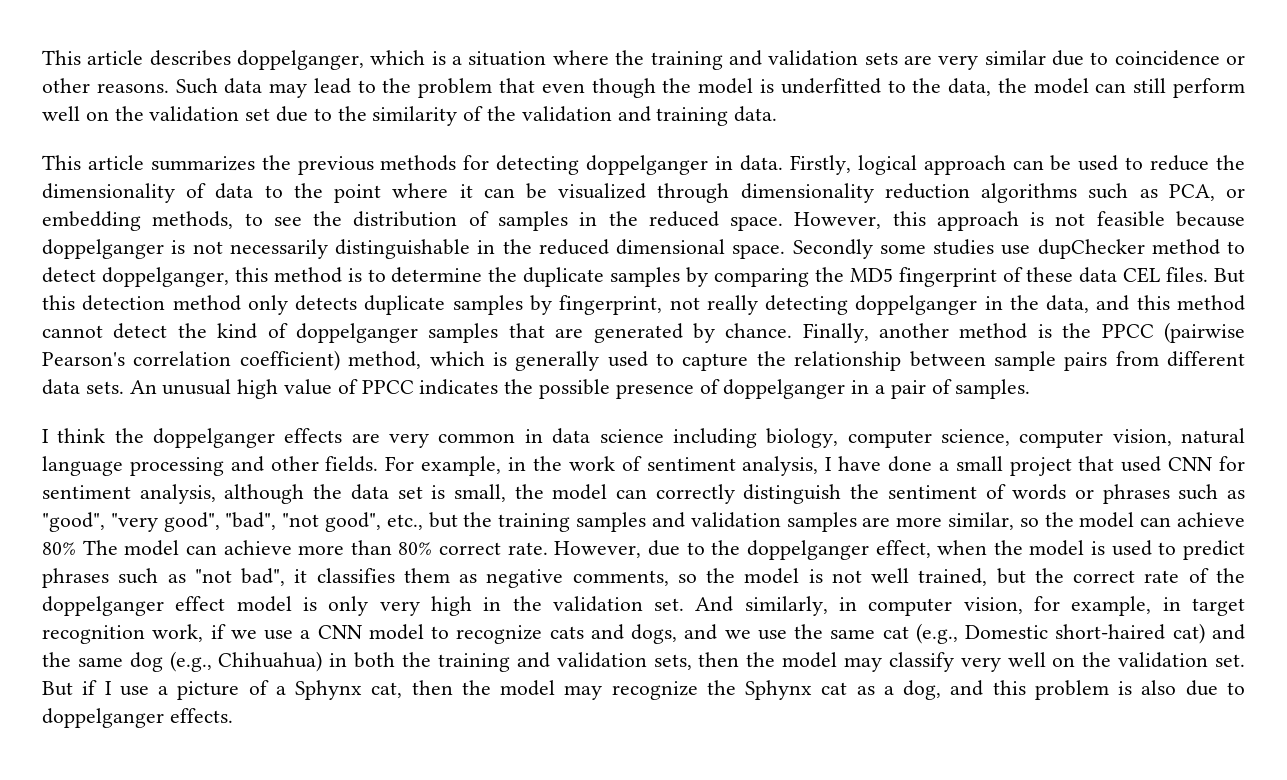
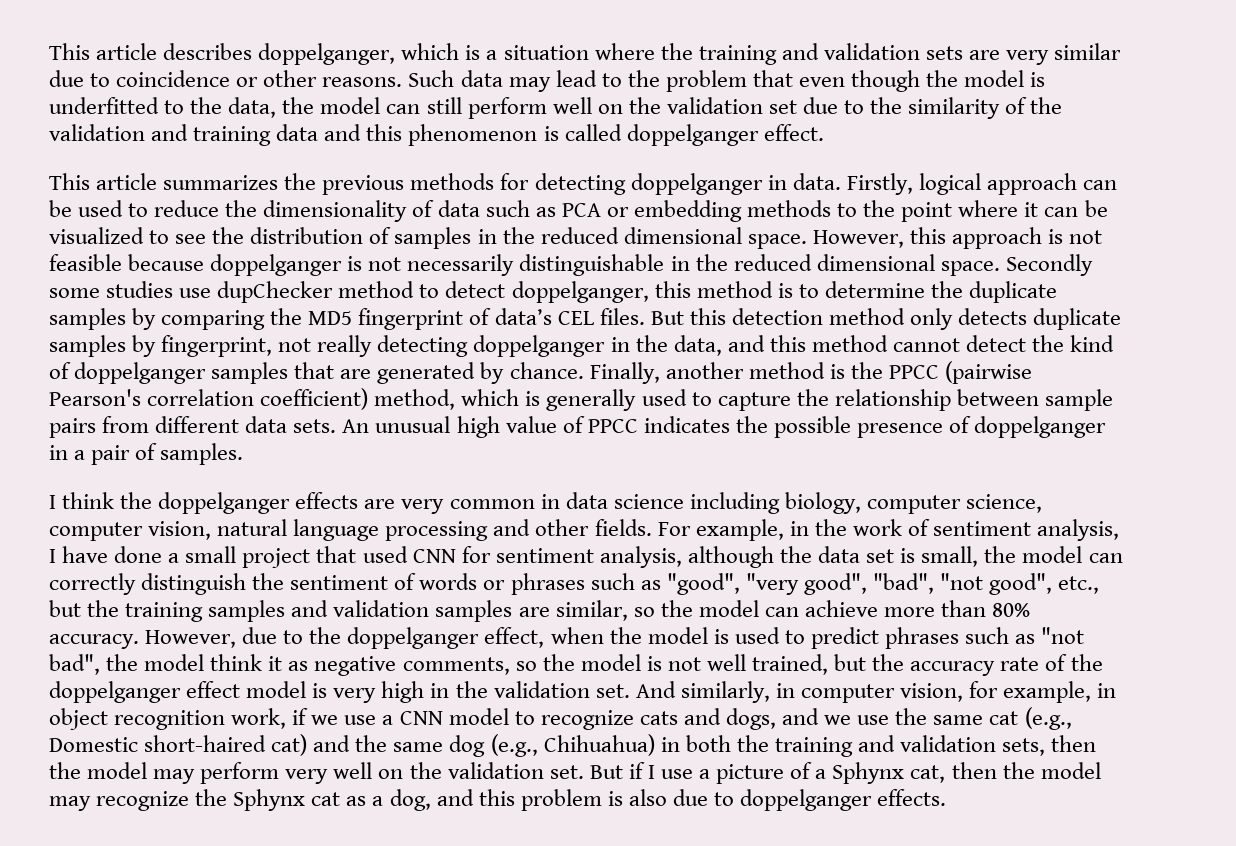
[734,106,778,122] data. -> [276,124,824,146] data and this phenomenon is called doppelganger effect.
(254, 191) none -> [485,200,831,222] such as PCA or embedding methods
[657,183,1245,203] [42,211,234,231] through dimensionality reduction algorithms such as PCA, or embedding methods, -> (144, 235) none
(719, 219) none -> [623,227,742,244] dimensional
[1026,267,1118,283] these data -> [494,308,552,325] data’s
[896,517,943,527] more -> (550, 612) none
[42,540,292,556] 80% The model can achieve -> (878, 608) none
[439,542,548,555] correct rate. -> [49,634,139,649] accuracy.
[294,568,450,583] it classifies them -> [106,654,283,671] the model think it
[1073,570,1136,583] correct -> [910,661,996,676] accuracy
[328,596,369,616] only -> (328, 690) none
[1191,598,1245,616] target -> [49,708,108,730] object
[888,652,954,672] classify -> [200,762,280,784] perform

